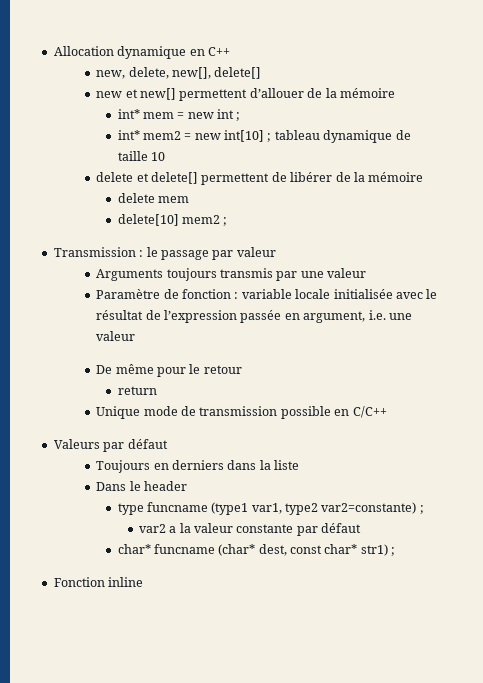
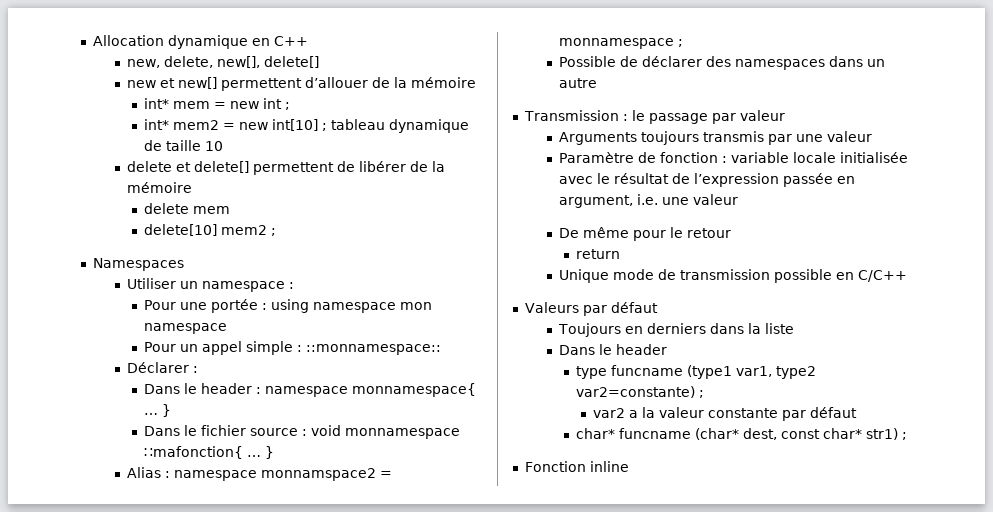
(228, 221) none -> [92,258,184,271] [127,278,295,292] [144,299,433,313] [144,323,228,334] [144,341,442,355] [127,362,199,373] [144,383,477,397] [144,404,172,417] [144,425,461,439] [144,446,275,459] [127,467,393,481] [559,38,684,49] [559,56,886,70] [559,78,598,88] // Namespaces // Utiliser un namespace : // Pour une portée : using namespace mon namespace // Pour un appel simple : ::monnamespace:: // Déclarer : // Dans le header : namespace monnamespace{ … } // Dans le fichier source : void monnamespace ∷mafonction{ … } // Alias : namespace monnamspace2 = monnamespace ; // Possible de déclarer des namespaces dans un autre

